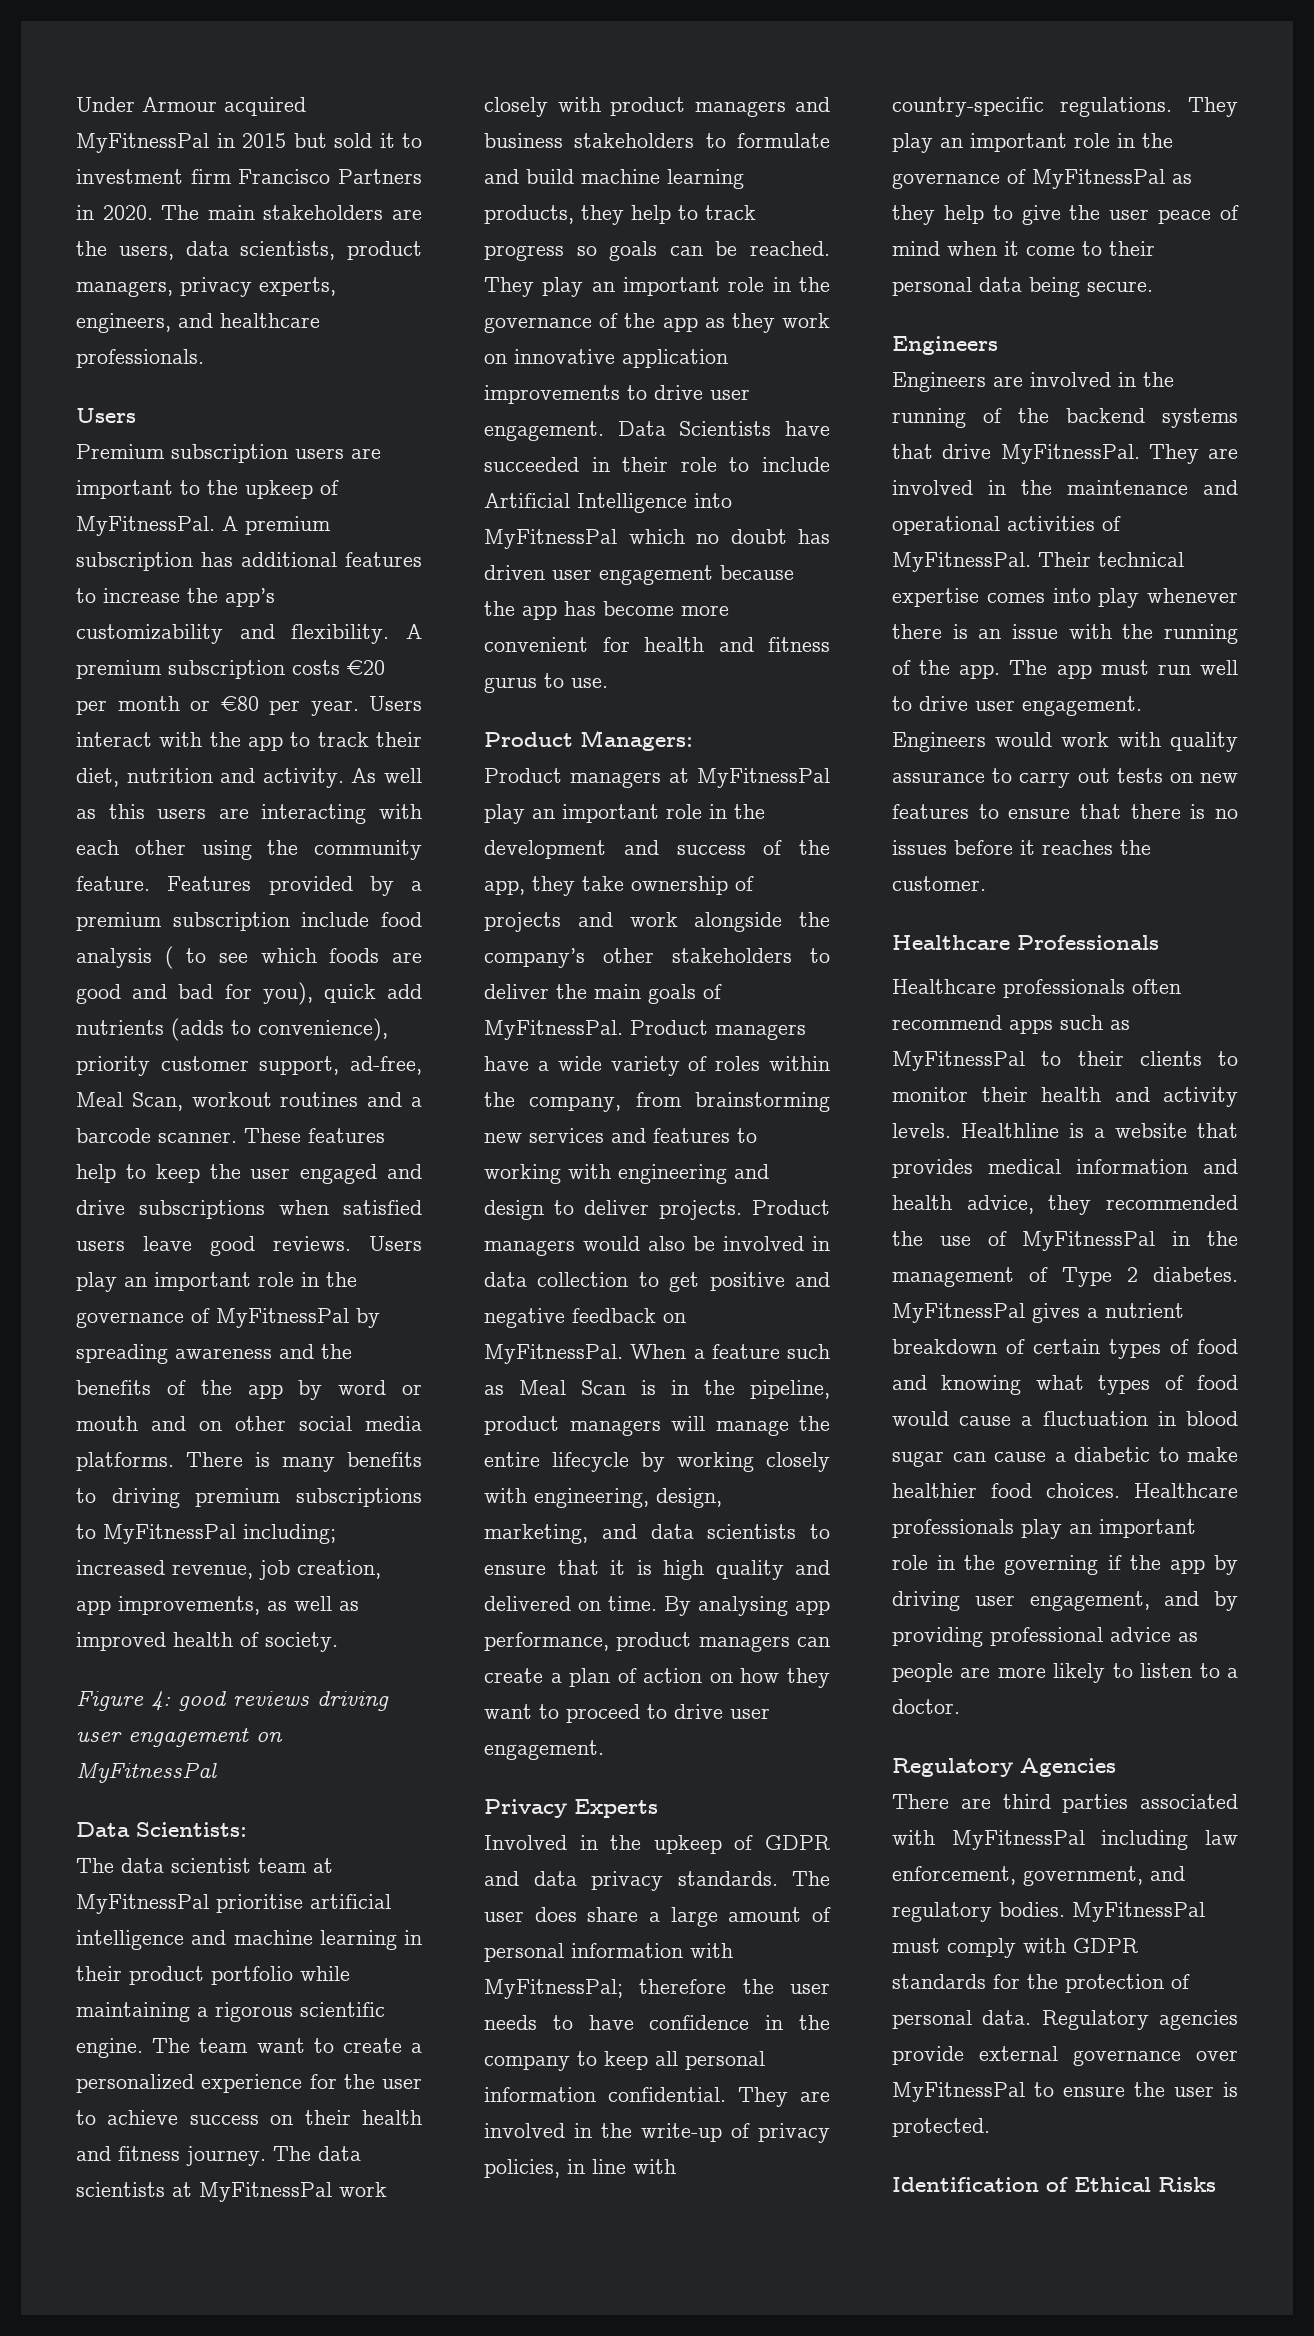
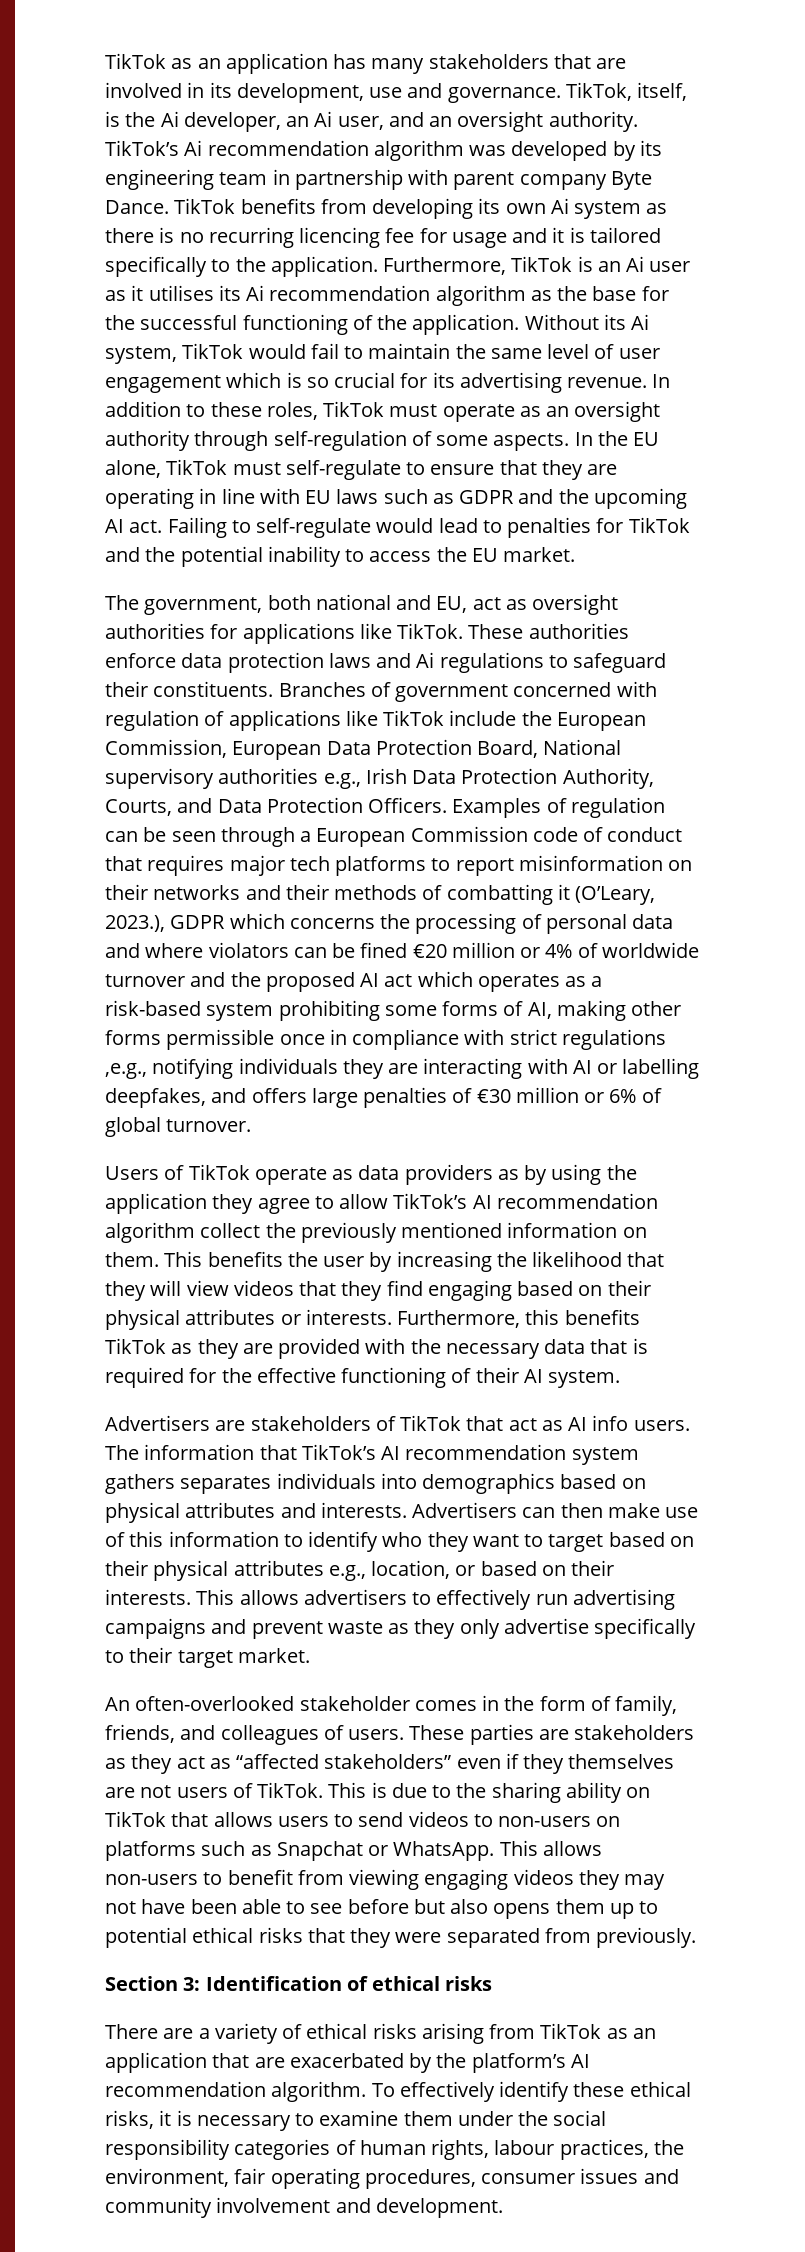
[76,97,306,116] [76,133,422,153] [76,169,422,184] [76,205,422,220] [76,241,422,260] [76,277,336,297] [76,313,320,333] [76,349,204,368] [76,408,136,423] [76,444,381,463] [76,480,339,499] [76,516,331,536] [76,552,422,571] [76,588,275,607] [76,624,422,644] [76,660,385,679] [76,696,422,716] [76,732,422,751] [76,768,422,788] [76,804,422,824] [76,840,422,860] [76,876,422,896] [76,912,423,931] [76,946,422,969] [76,982,422,1005] [76,1018,388,1041] [76,1056,423,1076] [76,1092,422,1111] [76,1128,385,1143] [76,1164,422,1184] [76,1200,422,1219] [76,1236,422,1256] [76,1272,357,1292] [76,1308,380,1328] [76,1344,352,1364] [76,1380,422,1400] [76,1416,422,1431] [76,1452,422,1472] [76,1488,422,1508] [76,1524,336,1544] [76,1560,381,1580] [76,1596,359,1615] [76,1632,338,1652] [76,1691,389,1711] [76,1727,283,1747] [76,1762,217,1783] [76,1822,247,1837] [76,1858,333,1873] [76,1894,391,1914] [76,1930,422,1950] [76,1966,350,1985] [76,2002,385,2022] [76,2038,422,2058] [76,2074,422,2093] [76,2110,422,2125] [76,2146,361,2166] [76,2182,387,2202] [484,97,830,117] [484,133,830,148] [484,169,744,189] [484,205,756,225] [484,241,830,261] [484,277,830,297] [484,313,830,333] [484,349,728,368] [484,385,750,404] [484,421,830,441] [484,457,830,472] [484,493,732,513] [484,529,830,549] [484,565,794,585] [484,601,729,620] [484,637,830,652] [484,673,608,693] [484,730,693,751] [484,768,830,788] [484,804,765,824] [484,840,830,859] [484,876,754,896] [484,912,830,932] [484,948,830,968] [484,984,722,1004] [484,1020,806,1040] [484,1056,830,1076] [484,1092,830,1112] [484,1128,757,1143] [484,1164,769,1184] [484,1200,830,1220] [484,1236,830,1256] [484,1272,830,1292] [484,1308,686,1328] [484,1344,830,1364] [484,1380,830,1399] [484,1416,830,1436] [484,1452,830,1472] [484,1488,722,1508] [484,1524,830,1544] [484,1560,830,1580] [484,1596,830,1616] [484,1632,830,1652] [484,1668,830,1688] [484,1704,770,1723] [484,1740,604,1760] [484,1799,658,1818] [484,1835,830,1854] [484,1871,830,1891] [484,1907,831,1927] [484,1943,733,1962] [484,1979,830,1999] [484,2015,830,2030] [484,2051,765,2071] [484,2087,830,2107] [484,2123,830,2143] [484,2159,676,2178] [892,97,1238,117] [892,133,1173,153] [892,169,1192,189] [892,205,1239,225] [892,241,1155,256] [892,277,1153,297] [892,336,998,355] [892,372,1174,392] [892,408,1238,428] [892,444,1238,464] [892,480,1238,495] [892,516,1121,535] [892,552,1184,572] [892,588,1238,608] [892,624,1238,644] [892,660,1238,679] [892,696,1142,716] [892,732,1238,752] [892,768,1238,788] [892,804,1238,819] [892,840,1151,855] [892,876,986,891] [892,935,1159,950] [892,979,1181,998] [892,1015,1130,1034] [892,1051,1238,1071] [892,1087,1238,1107] [892,1123,1238,1138] [892,1159,1238,1178] [892,1195,1238,1215] [892,1231,1238,1251] [892,1267,1238,1287] [892,1303,1184,1323] [892,1339,1238,1359] [892,1375,1238,1395] [892,1411,1238,1426] [892,1447,1238,1467] [892,1483,1238,1498] [892,1519,1196,1539] [892,1555,1238,1575] [892,1591,1238,1611] [892,1627,1198,1647] [892,1663,1238,1683] [892,1699,960,1714] [892,1758,1116,1777] [892,1794,1238,1813] [892,1830,1238,1850] [892,1866,1185,1886] [892,1902,1205,1922] [892,1938,1138,1958] [892,1974,1190,1993] [892,2010,1238,2030] [892,2046,1238,2066] [892,2082,1238,2102] [892,2118,990,2137] [892,2177,1216,2192] Under Armour acquired MyFitnessPal in 2015 but sold it to investment firm Francisco Partners in 2020. The main stakeholders are the users, data scientists, product managers, privacy experts, engineers, and healthcare professionals. // Users // Premium subscription users are important to the upkeep of MyFitnessPal. A premium subscription has additional features to increase the app’s customizability and flexibility. A premium subscription costs €20 per month or €80 per year. Users interact with the app to track their diet, nutrition and activity. As well as this users are interacting with each other using the community feature. Features provided by a premium subscription include food analysis ( to see which foods are good and bad for you), quick add nutrients (adds to convenience), priority customer support, ad-free, Meal Scan, workout routines and a barcode scanner. These features help to keep the user engaged and drive subscriptions when satisfied users leave good reviews. Users play an important role in the governance of MyFitnessPal by spreading awareness and the benefits of the app by word or mouth and on other social media platforms. There is many benefits to driving premium subscriptions to MyFitnessPal including; increased revenue, job creation, app improvements, as well as improved health of society. // Figure 4: good reviews driving user engagement on MyFitnessPal // Data Scientists: // The data scientist team at MyFitnessPal prioritise artificial intelligence and machine learning in their product portfolio while maintaining a rigorous scientific engine. The team want to create a personalized experience for the user to achieve success on their health and fitness journey. The data scientists at MyFitnessPal work closely with product managers and business stakeholders to formulate and build machine learning products, they help to track progress so goals can be reached. They play an important role in the governance of the app as they work on innovative application improvements to drive user engagement. Data Scientists have succeeded in their role to include Artificial Intelligence into MyFitnessPal which no doubt has driven user engagement because the app has become more convenient for health and fitness gurus to use. // Product Managers: // Product managers at MyFitnessPal play an important role in the development and success of the app, they take ownership of projects and work alongside the company’s other stakeholders to deliver the main goals of MyFitnessPal. Product managers have a wide variety of roles within the company, from brainstorming new services and features to working with engineering and design to deliver projects. Product managers would also be involved in data collection to get positive and negative feedback on MyFitnessPal. When a feature such as Meal Scan is in the pipeline, product managers will manage the entire lifecycle by working closely with engineering, design, marketing, and data scientists to ensure that it is high quality and delivered on time. By analysing app performance, product managers can create a plan of action on how they want to proceed to drive user engagement. // Privacy Experts // Involved in the upkeep of GDPR and data privacy standards. The user does share a large amount of personal information with MyFitnessPal; therefore the user needs to have confidence in the company to keep all personal information confidential. They are involved in the write-up of privacy policies, in line with country-specific regulations. They play an important role in the governance of MyFitnessPal as they help to give the user peace of mind when it come to their personal data being secure. // Engineers // Engineers are involved in the running of the backend systems that drive MyFitnessPal. They are involved in the maintenance and operational activities of MyFitnessPal. Their technical expertise comes into play whenever there is an issue with the running of the app. The app must run well to drive user engagement. Engineers would work with quality assurance to carry out tests on new features to ensure that there is no issues before it reaches the customer. // Healthcare Professionals // Healthcare professionals often recommend apps such as MyFitnessPal to their clients to monitor their health and activity levels. Healthline is a website that provides medical information and health advice, they recommended the use of MyFitnessPal in the management of Type 2 diabetes. MyFitnessPal gives a nutrient breakdown of certain types of food and knowing what types of food would cause a fluctuation in blood sugar can cause a diabetic to make healthier food choices. Healthcare professionals play an important role in the governing if the app by driving user engagement, and by providing professional advice as people are more likely to listen to a doctor. // Regulatory Agencies // There are third parties associated with MyFitnessPal including law enforcement, government, and regulatory bodies. MyFitnessPal must comply with GDPR standards for the protection of personal data. Regulatory agencies provide external governance over MyFitnessPal to ensure the user is protected. // Identification of Ethical Risks -> [105,53,627,74] [105,82,688,103] [105,111,638,132] [105,140,662,161] [105,169,652,190] [105,198,668,219] [105,227,661,248] [105,256,691,277] [105,285,669,306] [105,314,650,335] [105,343,660,364] [105,372,671,393] [105,401,661,422] [105,430,660,451] [105,459,618,480] [105,488,687,509] [105,517,690,538] [105,546,576,567] [105,594,619,615] [105,623,629,644] [105,652,667,673] [105,681,657,702] [105,710,646,731] [105,739,622,760] [105,768,654,789] [105,797,665,818] [105,826,683,847] [105,855,693,876] [105,884,656,905] [105,913,674,934] [105,942,699,958] [105,971,603,992] [105,1000,682,1021] [105,1029,666,1050] [105,1058,700,1079] [105,1087,662,1108] [105,1117,252,1137] [105,1164,637,1185] [105,1193,658,1214] [105,1222,647,1243] [105,1251,665,1272] [105,1280,651,1301] [105,1309,640,1330] [105,1338,648,1359] [105,1367,621,1388] [105,1415,690,1431] [105,1444,639,1465] [105,1473,646,1494] [105,1502,699,1523] [105,1531,694,1552] [105,1560,615,1581] [105,1589,675,1610] [105,1618,697,1639] [105,1647,310,1668] [105,1695,678,1716] [105,1724,695,1745] [105,1753,675,1774] [105,1782,651,1803] [105,1811,621,1827] [105,1840,602,1861] [105,1869,666,1890] [105,1899,659,1919] [105,1927,697,1948] [105,1976,493,1991] [105,2023,656,2044] [105,2052,590,2073] [105,2081,691,2102] [105,2110,607,2131] [105,2139,684,2160] [105,2168,679,2189] [105,2197,503,2218] TikTok as an application has many stakeholders that are involved in its development, use and governance. TikTok, itself, is the Ai developer, an Ai user, and an oversight authority. TikTok’s Ai recommendation algorithm was developed by its engineering team in partnership with parent company Byte Dance. TikTok benefits from developing its own Ai system as there is no recurring licencing fee for usage and it is tailored specifically to the application. Furthermore, TikTok is an Ai user as it utilises its Ai recommendation algorithm as the base for the successful functioning of the application. Without its Ai system, TikTok would fail to maintain the same level of user engagement which is so crucial for its advertising revenue. In addition to these roles, TikTok must operate as an oversight authority through self-regulation of some aspects. In the EU alone, TikTok must self-regulate to ensure that they are operating in line with EU laws such as GDPR and the upcoming AI act. Failing to self-regulate would lead to penalties for TikTok and the potential inability to access the EU market. // The government, both national and EU, act as oversight authorities for applications like TikTok. These authorities enforce data protection laws and Ai regulations to safeguard their constituents. Branches of government concerned with regulation of applications like TikTok include the European Commission, European Data Protection Board, National supervisory authorities e.g., Irish Data Protection Authority, Courts, and Data Protection Officers. Examples of regulation can be seen through a European Commission code of conduct that requires major tech platforms to report misinformation on their networks and their methods of combatting it (O’Leary, 2023.), GDPR which concerns the processing of personal data and where violators can be fined €20 million or 4% of worldwide turnover and the proposed AI act which operates as a risk-based system prohibiting some forms of AI, making other forms permissible once in compliance with strict regulations ,e.g., notifying individuals they are interacting with AI or labelling deepfakes, and offers large penalties of €30 million or 6% of global turnover. // Users of TikTok operate as data providers as by using the application they agree to allow TikTok’s AI recommendation algorithm collect the previously mentioned information on them. This benefits the user by increasing the likelihood that they will view videos that they find engaging based on their physical attributes or interests. Furthermore, this benefits TikTok as they are provided with the necessary data that is required for the effective functioning of their AI system. // Advertisers are stakeholders of TikTok that act as AI info users. The information that TikTok’s AI recommendation system gathers separates individuals into demographics based on physical attributes and interests. Advertisers can then make use of this information to identify who they want to target based on their physical attributes e.g., location, or based on their interests. This allows advertisers to effectively run advertising campaigns and prevent waste as they only advertise specifically to their target market. // An often-overlooked stakeholder comes in the form of family, friends, and colleagues of users. These parties are stakeholders as they act as “affected stakeholders” even if they themselves are not users of TikTok. This is due to the sharing ability on TikTok that allows users to send videos to non-users on platforms such as Snapchat or WhatsApp. This allows non-users to benefit from viewing engaging videos they may not have been able to see before but also opens them up to potential ethical risks that they were separated from previously. // Section 3: Identification of ethical risks // There are a variety of ethical risks arising from TikTok as an application that are exacerbated by the platform’s AI recommendation algorithm. To effectively identify these ethical risks, it is necessary to examine them under the social responsibility categories of human rights, labour practices, the environment, fair operating procedures, consumer issues and community involvement and development.

